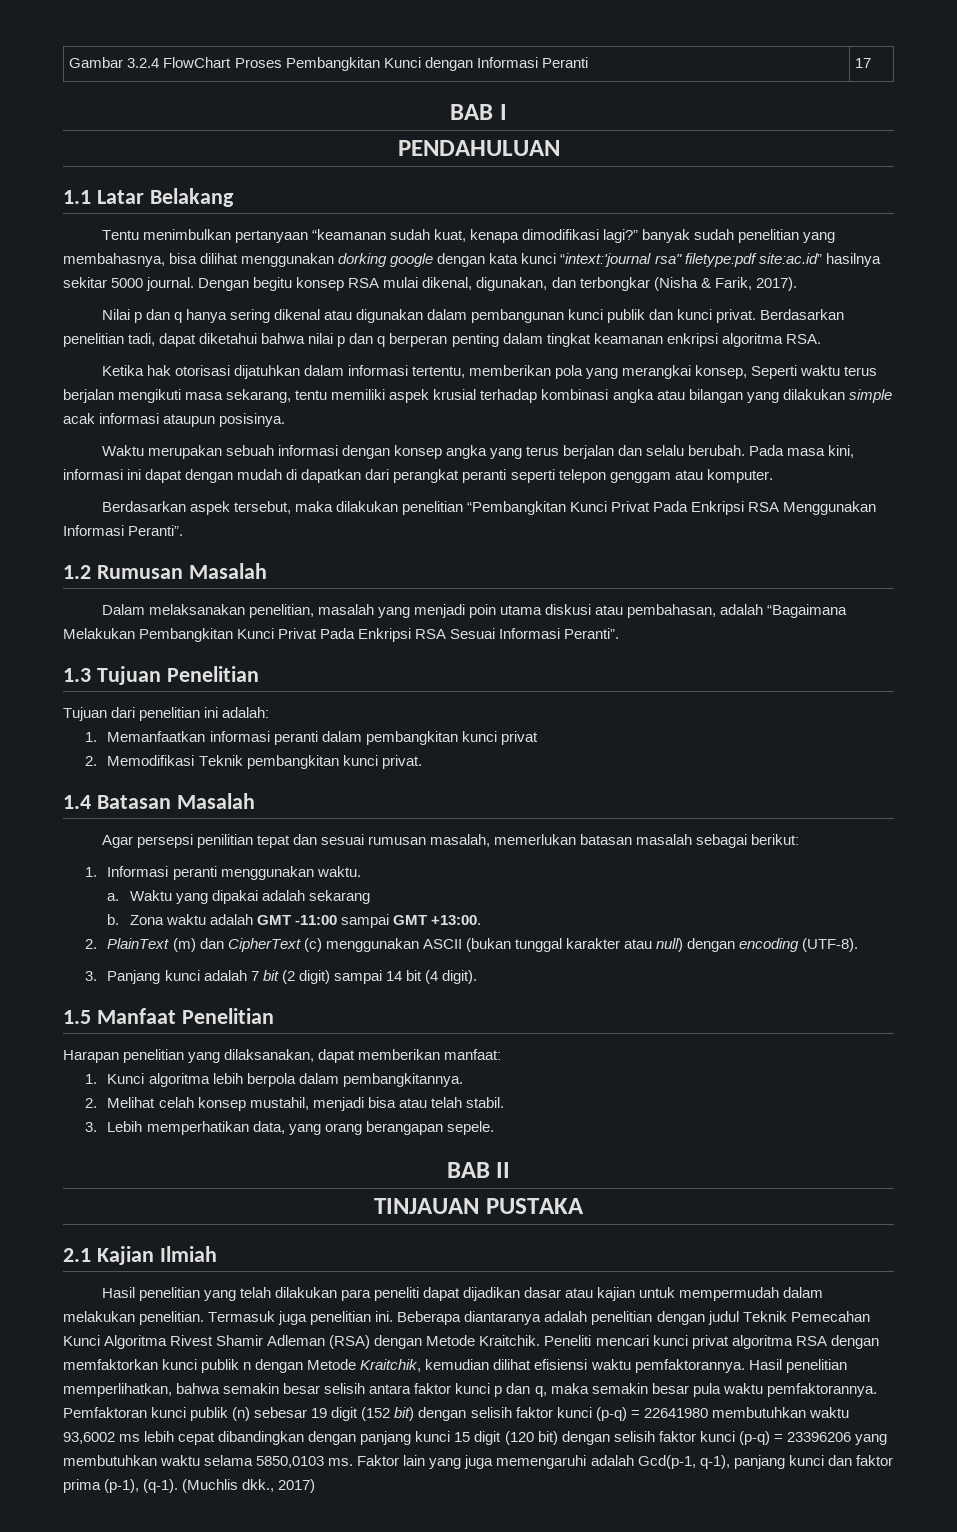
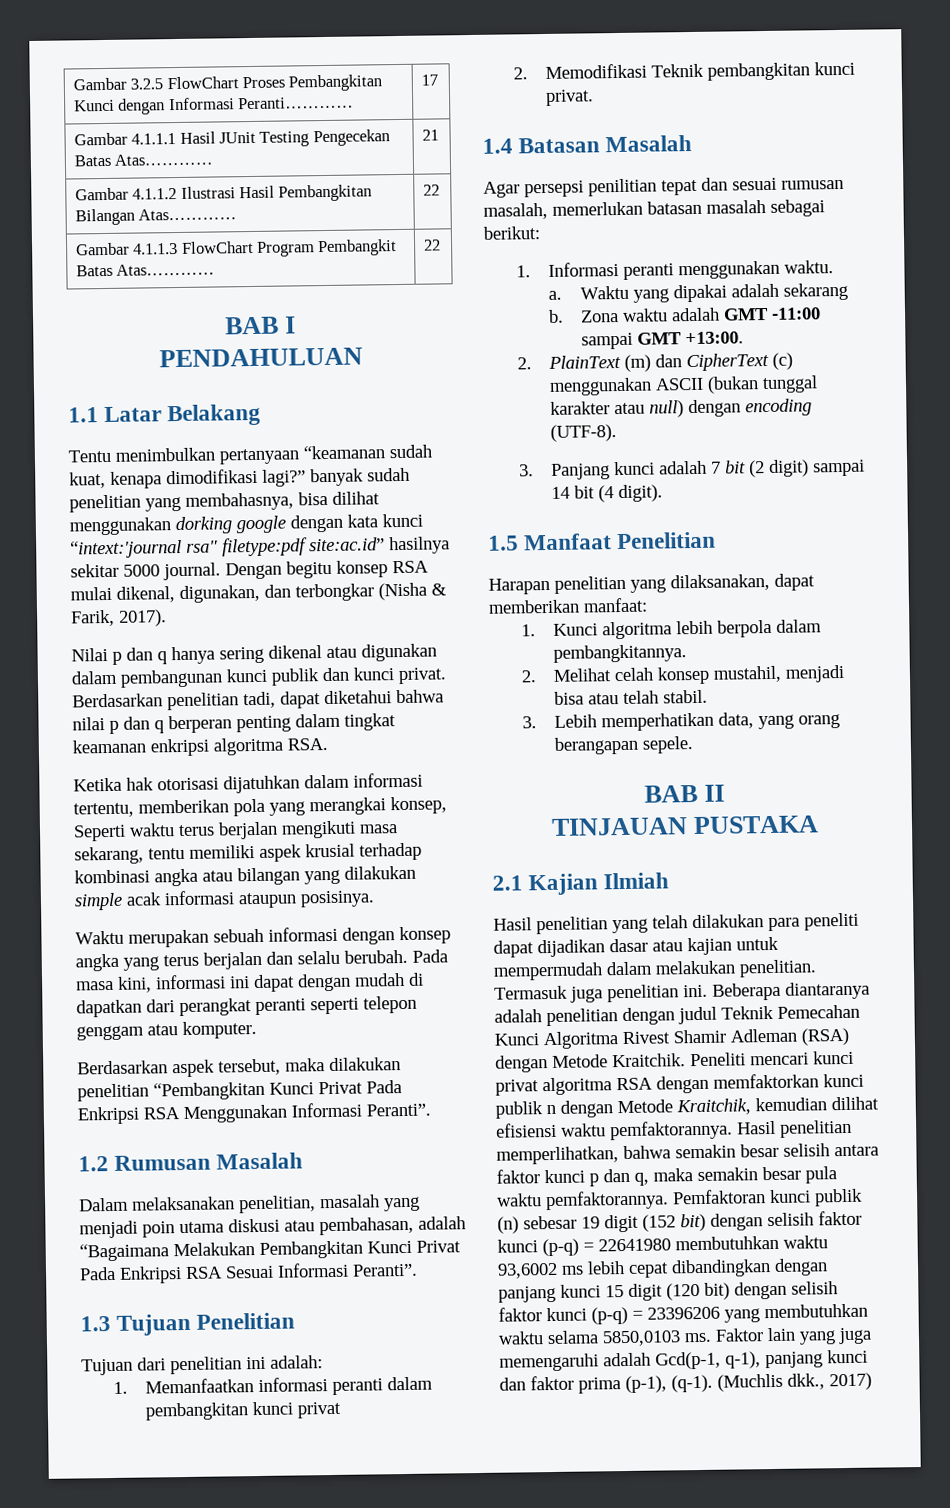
[69,57,160,68] Gambar 3.2.4 -> [72,77,164,91] Gambar 3.2.5
[541,57,588,68] Peranti -> [237,96,354,110] Peranti…………
(872, 63) none -> [73,129,390,147] [73,153,214,167] [421,129,439,141] [74,184,373,202] [74,208,238,226] [422,184,440,196] [75,239,398,257] [75,263,216,277] [422,239,441,251] // Gambar 4.1.1.1 Hasil JUnit Testing Pengecekan Batas Atas………… | 21 // Gambar 4.1.1.2 Ilustrasi Hasil Pembangkitan Bilangan Atas………… | 22 // Gambar 4.1.1.3 FlowChart Program Pembangkit Batas Atas………… | 22

